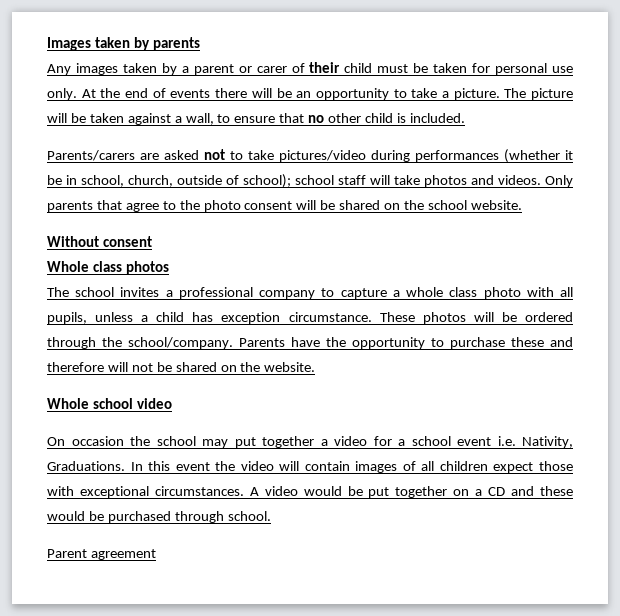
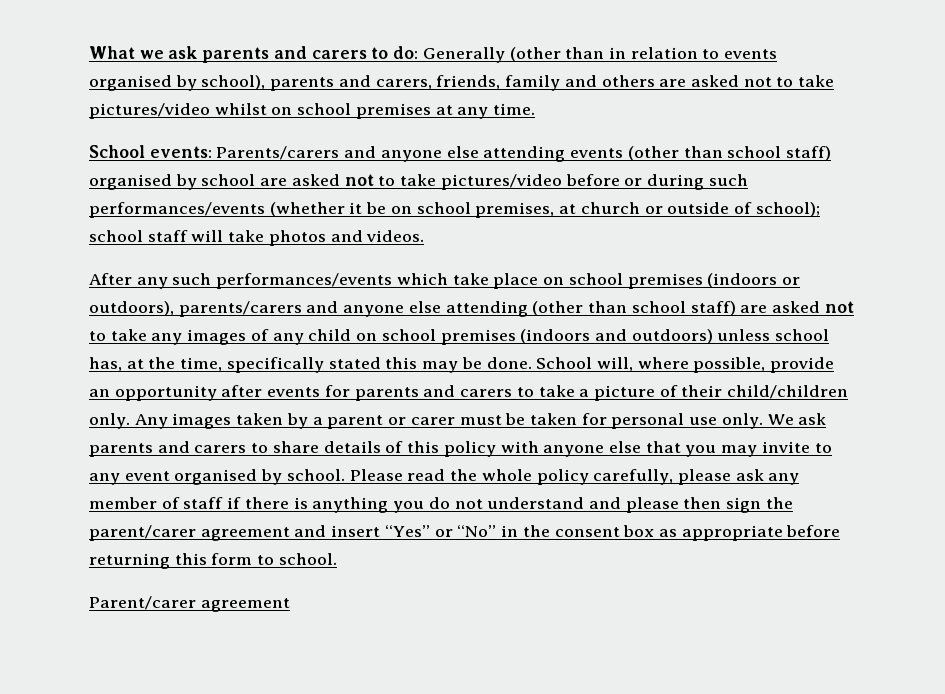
[47,37,200,51] [47,62,573,75] [47,88,573,100] [47,113,465,125] [47,149,573,163] [47,175,173,187] Images taken by parents // Any images taken by a parent or carer of their child must be taken for personal use only. At the end of events there will be an opportunity to take a picture. The picture will be taken against a wall, to ensure that no other child is included. // Parents/carers are asked not to take pictures/video during performances (whether it be in school, church, -> [89,46,778,63] [89,75,835,91] [89,103,536,119] [89,145,831,162] [89,174,748,190] [89,202,663,218] What we ask parents and carers to do: Generally (other than in relation to events organised by school), parents and carers, friends, family and others are asked not to take pictures/video whilst on school premises at any time. // School events: Parents/carers and anyone else attending events (other than school staff) organised by school are asked not to take pictures/video before or during such performances/events (whether it be on school premises, at church or
[545,175,573,187] [47,200,522,212] [47,236,152,247] [47,261,169,275] [47,287,573,299] [47,312,573,324] [47,337,573,349] [47,362,316,372] [47,398,172,409] [47,436,573,448] [47,461,574,473] [47,486,573,498] [47,511,224,523] Only parents that agree to the photo consent will be shared on the school website. // Without consent // Whole class photos // The school invites a professional company to capture a whole class photo with all pupils, unless a child has exception circumstance. These photos will be ordered through the school/company. Parents have the opportunity to purchase these and therefore will not be shared on the website. // Whole school video // On occasion the school may put together a video for a school event i.e. Nativity, Graduations. In this event the video will contain images of all children expect those with exceptional circumstances. A video would be put together on a CD and these would be purchased through -> [89,273,800,289] [89,301,854,317] [89,329,830,345] [89,357,835,373] [89,385,849,401] [89,413,827,429] [89,441,832,457] [89,469,800,485] [89,497,793,513] [89,525,841,541] [89,553,275,569] // After any such performances/events which take place on school premises (indoors or outdoors), parents/carers and anyone else attending (other than school staff) are asked not to take any images of any child on school premises (indoors and outdoors) unless school has, at the time, specifically stated this may be done. School will, where possible, provide an opportunity after events for parents and carers to take a picture of their child/children only. Any images taken by a parent or carer must be taken for personal use only. We ask parents and carers to share details of this policy with anyone else that you may invite to any event organised by school. Please read the whole policy carefully, please ask any member of staff if there is anything you do not understand and please then sign the parent/carer agreement and insert “Yes” or “No” in the consent box as appropriate before returning this form to
[47,549,87,558] Parent -> [89,596,196,610] Parent/carer

